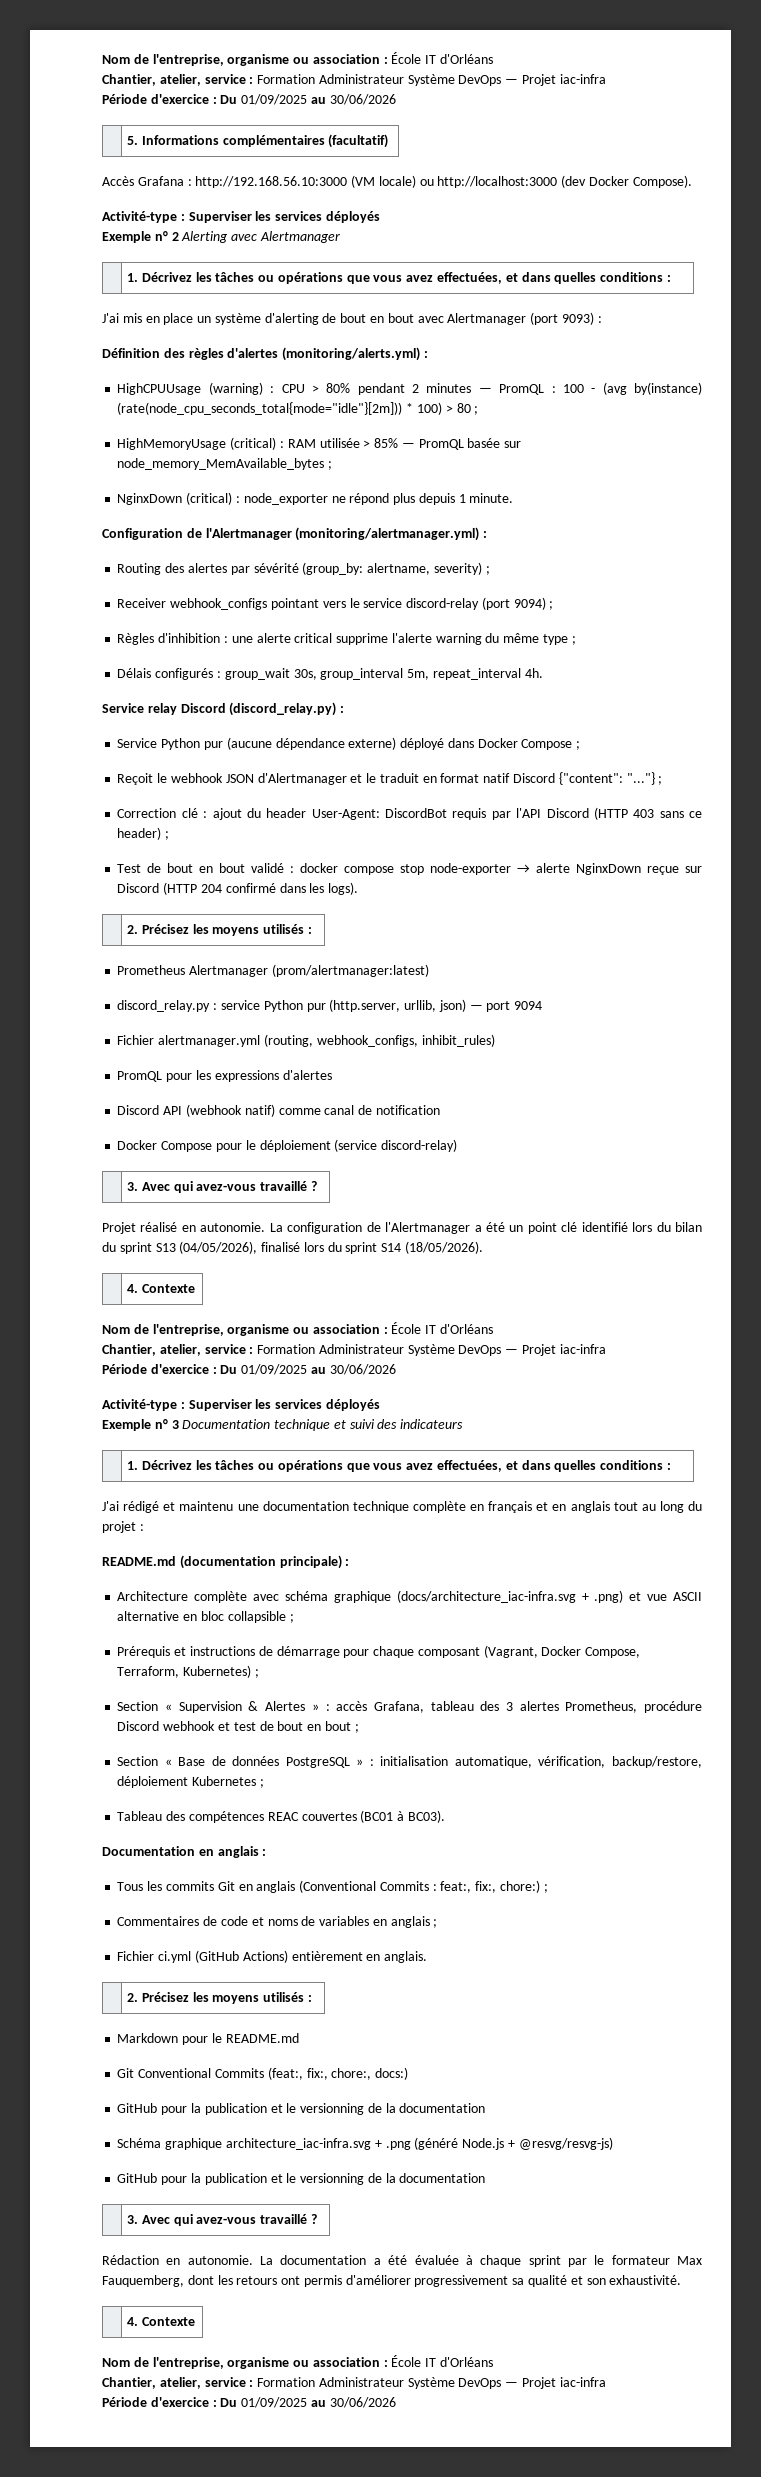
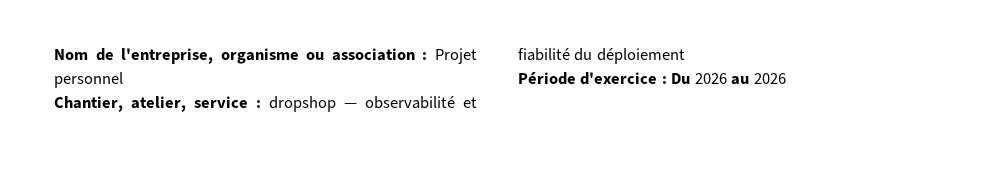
[102,52,494,66] [102,74,606,86] [102,94,396,105] [127,134,389,148] [102,175,692,188] [102,211,380,223] [102,231,340,243] [127,272,671,284] [102,312,602,325] [102,347,428,361] [117,382,702,395] [117,402,479,415] [117,437,522,450] [117,458,333,470] [117,492,514,505] [102,527,488,541] [117,562,490,575] [117,597,554,610] [117,633,576,645] [117,668,543,680] [102,702,345,716] [117,737,581,750] [117,772,663,785] [117,807,702,820] [117,827,170,840] [117,863,703,875] [117,882,359,895] [127,924,312,936] [117,964,429,977] [117,999,543,1012] [117,1034,495,1047] [117,1070,332,1082] [117,1104,440,1117] [117,1139,458,1152] [127,1181,317,1193] [102,1222,702,1234] [102,1241,484,1254] [127,1284,195,1293] [102,1322,494,1336] [102,1344,606,1356] [102,1364,396,1375] [102,1399,380,1411] [102,1419,464,1431] [127,1460,671,1472] [102,1501,702,1513] [102,1521,144,1533] [102,1555,350,1569] [117,1590,703,1603] [117,1611,294,1623] [117,1645,641,1658] [117,1665,259,1678] [117,1701,703,1713] [117,1721,359,1733] [117,1756,702,1768] [117,1776,264,1788] [117,1810,445,1823] [102,1846,267,1858] [117,1880,548,1893] [117,1916,438,1928] [117,1950,428,1963] [127,1992,312,2004] [117,2033,299,2045] [117,2067,409,2080] [117,2103,486,2115] [117,2137,613,2150] [117,2173,486,2185] [127,2214,317,2226] [102,2255,702,2267] [102,2275,682,2287] [127,2317,195,2326] [102,2355,494,2369] [102,2377,606,2389] [102,2397,396,2408] Nom de l'entreprise, organisme ou association : École IT d'Orléans // Chantier, atelier, service : Formation Administrateur Système DevOps — Projet iac-infra // Période d'exercice : Du 01/09/2025 au 30/06/2026 // | 5. Informations complémentaires (facultatif) // Accès Grafana : http://192.168.56.10:3000 (VM locale) ou http://localhost:3000 (dev Docker Compose). // Activité-type : Superviser les services déployés // Exemple n° 2 Alerting avec Alertmanager // | 1. Décrivez les tâches ou opérations que vous avez effectuées, et dans quelles conditions : // J'ai mis en place un système d'alerting de bout en bout avec Alertmanager (port 9093) : // Définition des règles d'alertes (monitoring/alerts.yml) : // HighCPUUsage (warning) : CPU > 80% pendant 2 minutes — PromQL : 100 - (avg by(instance) (rate(node_cpu_seconds_total{mode="idle"}[2m])) * 100) > 80 ; // HighMemoryUsage (critical) : RAM utilisée > 85% — PromQL basée sur node_memory_MemAvailable_bytes ; // NginxDown (critical) : node_exporter ne répond plus depuis 1 minute. // Configuration de l'Alertmanager (monitoring/alertmanager.yml) : // Routing des alertes par sévérité (group_by: alertname, severity) ; // Receiver webhook_configs pointant vers le service discord-relay (port 9094) ; // Règles d'inhibition : une alerte critical supprime l'alerte warning du même type ; // Délais configurés : group_wait 30s, group_interval 5m, repeat_interval 4h. // Service relay Discord (discord_relay.py) : // Service Python pur (aucune dépendance externe) déployé dans Docker Compose ; // Reçoit le webhook JSON d'Alertmanager et le traduit en format natif Discord {"content": "..."} ; // Correction clé : ajout du header User-Agent: DiscordBot requis par l'API Discord (HTTP 403 sans ce header) ; // Test de bout en bout validé : docker compose stop node-exporter → alerte NginxDown reçue sur Discord (HTTP 204 confirmé dans les logs). // | 2. Précisez les moyens utilisés : // Prometheus Alertmanager (prom/alertmanager:latest) // discord_relay.py : service Python pur (http.server, urllib, json) — port 9094 // Fichier alertmanager.yml (routing, webhook_configs, inhibit_rules) // PromQL pour les expressions d'alertes // Discord API (webhook natif) comme canal de notification // Docker Compose pour le déploiement (service discord-relay) // | 3. Avec qui avez-vous travaillé ? // Projet réalisé en autonomie. La configuration de l'Alertmanager a été un point clé identifié lors du bilan du sprint S13 (04/05/2026), finalisé lors du sprint S14 (18/05/2026). // | 4. Contexte // Nom de l'entreprise, organisme ou association : École IT d'Orléans // Chantier, atelier, service : Formation Administrateur Système DevOps — Projet iac-infra // Période d'exercice : Du 01/09/2025 au 30/06/2026 // Activité-type : Superviser les services déployés // Exemple n° 3 Documentation technique et suivi des indicateurs // | 1. Décrivez les tâches ou opérations que vous avez effectuées, et dans quelles conditions : // J'ai rédigé et maintenu une documentation technique complète en français et en anglais tout au long du projet : // README.md (documentation principale) : // Architecture complète avec schéma graphique (docs/architecture_iac-infra.svg + .png) et vue ASCII alternative en bloc collapsible ; // Prérequis et instructions de démarrage pour chaque composant (Vagrant, Docker Compose, Terraform, Kubernetes) ; // Section « Supervision & Alertes » : accès Grafana, tableau des 3 alertes Prometheus, procédure Discord webhook et test de bout en bout ; // Section « Base de données PostgreSQL » : initialisation automatique, vérification, backup/restore, déploiement Kubernetes ; // Tableau des compétences REAC couvertes (BC01 à BC03). // Documentation en anglais : // Tous les commits Git en anglais (Conventional Commits : feat:, fix:, chore:) ; // Commentaires de code et noms de variables en anglais ; // Fichier ci.yml (GitHub Actions) entièrement en anglais. // | 2. Précisez les moyens utilisés : // Markdown pour le README.md // Git Conventional Commits (feat:, fix:, chore:, docs:) // GitHub pour la publication et le versionning de la documentation // Schéma graphique architecture_iac-infra.svg + .png (généré Node.js + @resvg/resvg-js) // GitHub pour la publication et le versionning de la documentation // | 3. Avec qui avez-vous travaillé ? // Rédaction en autonomie. La documentation a été évaluée à chaque sprint par le formateur Max Fauquemberg, dont les retours ont permis d'améliorer progressivement sa qualité et son exhaustivité. // | 4. Contexte // Nom de l'entreprise, organisme ou association : École IT d'Orléans // Chantier, atelier, service : Formation Administrateur Système DevOps — Projet iac-infra // Période d'exercice : Du 01/09/2025 au 30/06/2026 -> [54,48,477,64] [54,72,123,88] [54,96,477,112] [518,48,685,64] [518,72,786,85] Nom de l'entreprise, organisme ou association : Projet personnel // Chantier, atelier, service : dropshop — observabilité et fiabilité du déploiement // Période d'exercice : Du 2026 au 2026

